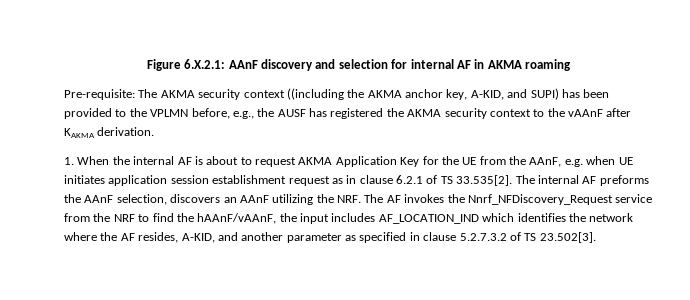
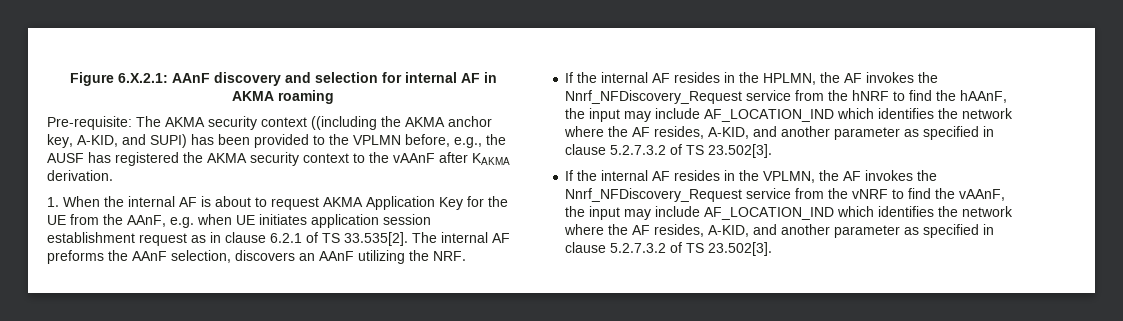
[364,194,653,205] [64,213,376,224] The AF invokes the Nnrf_NFDiscovery_Request service from the NRF to find the hAAnF/vAAnF, the input includes -> [565,72,939,85] [565,90,1008,104] [565,108,701,122] // If the internal AF resides in the HPLMN, the AF invokes the Nnrf_NFDiscovery_Request service from the hNRF to find the hAAnF, the input may include
(596, 237) none -> [565,170,938,183] [565,188,1006,202] [565,206,1014,220] [564,224,995,238] [565,242,773,256] // If the internal AF resides in the VPLMN, the AF invokes the Nnrf_NFDiscovery_Request service from the vNRF to find the vAAnF, the input may include AF_LOCATION_IND which identifies the network where the AF resides, A-KID, and another parameter as specified in clause 5.2.7.3.2 of TS 23.502[3].

